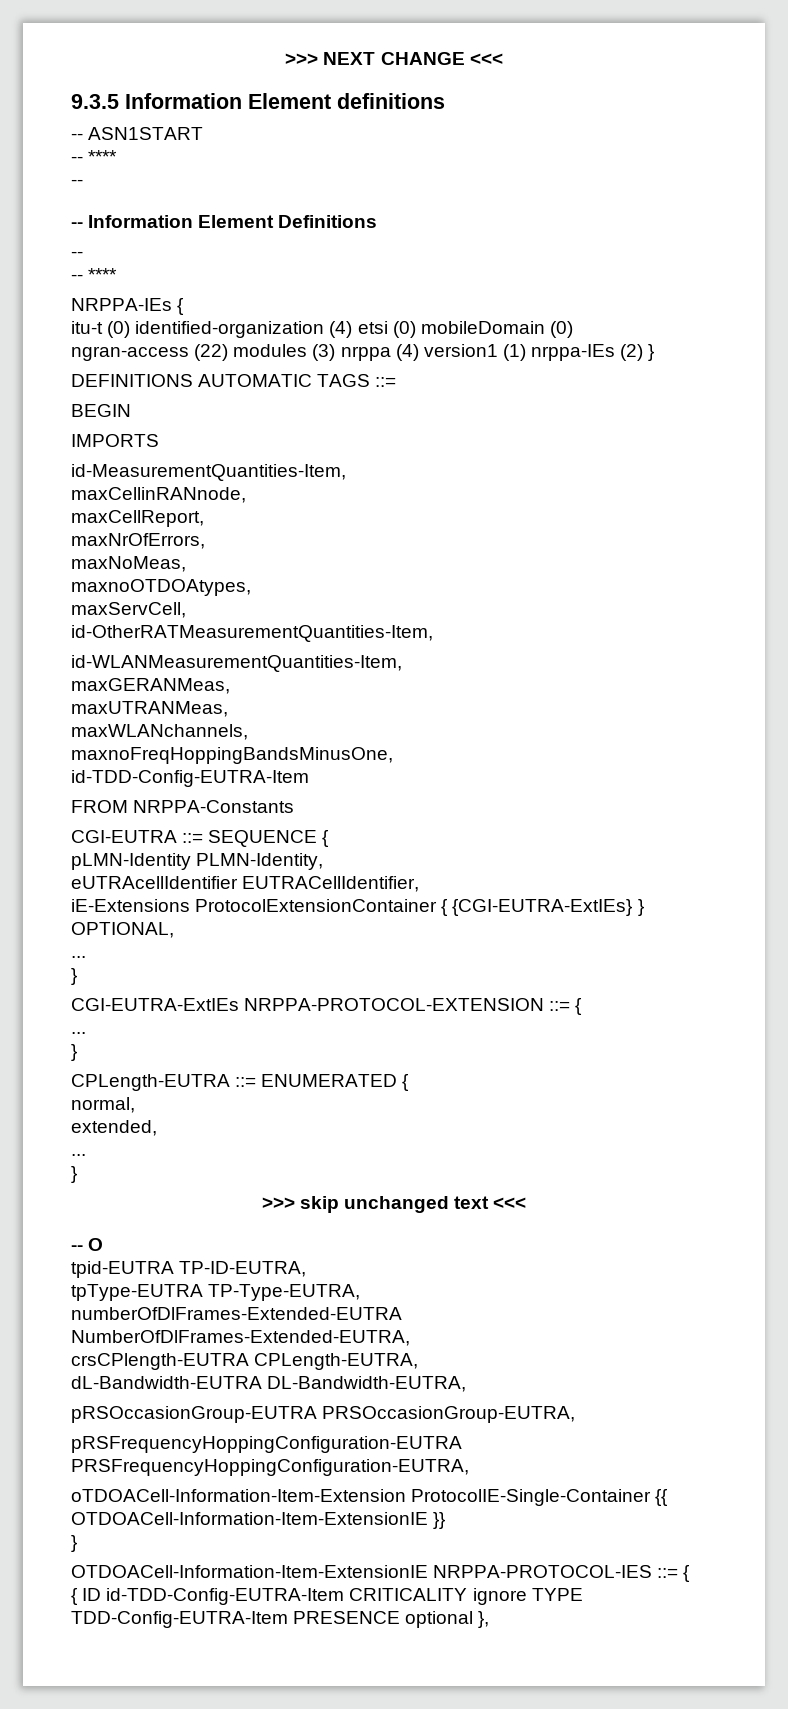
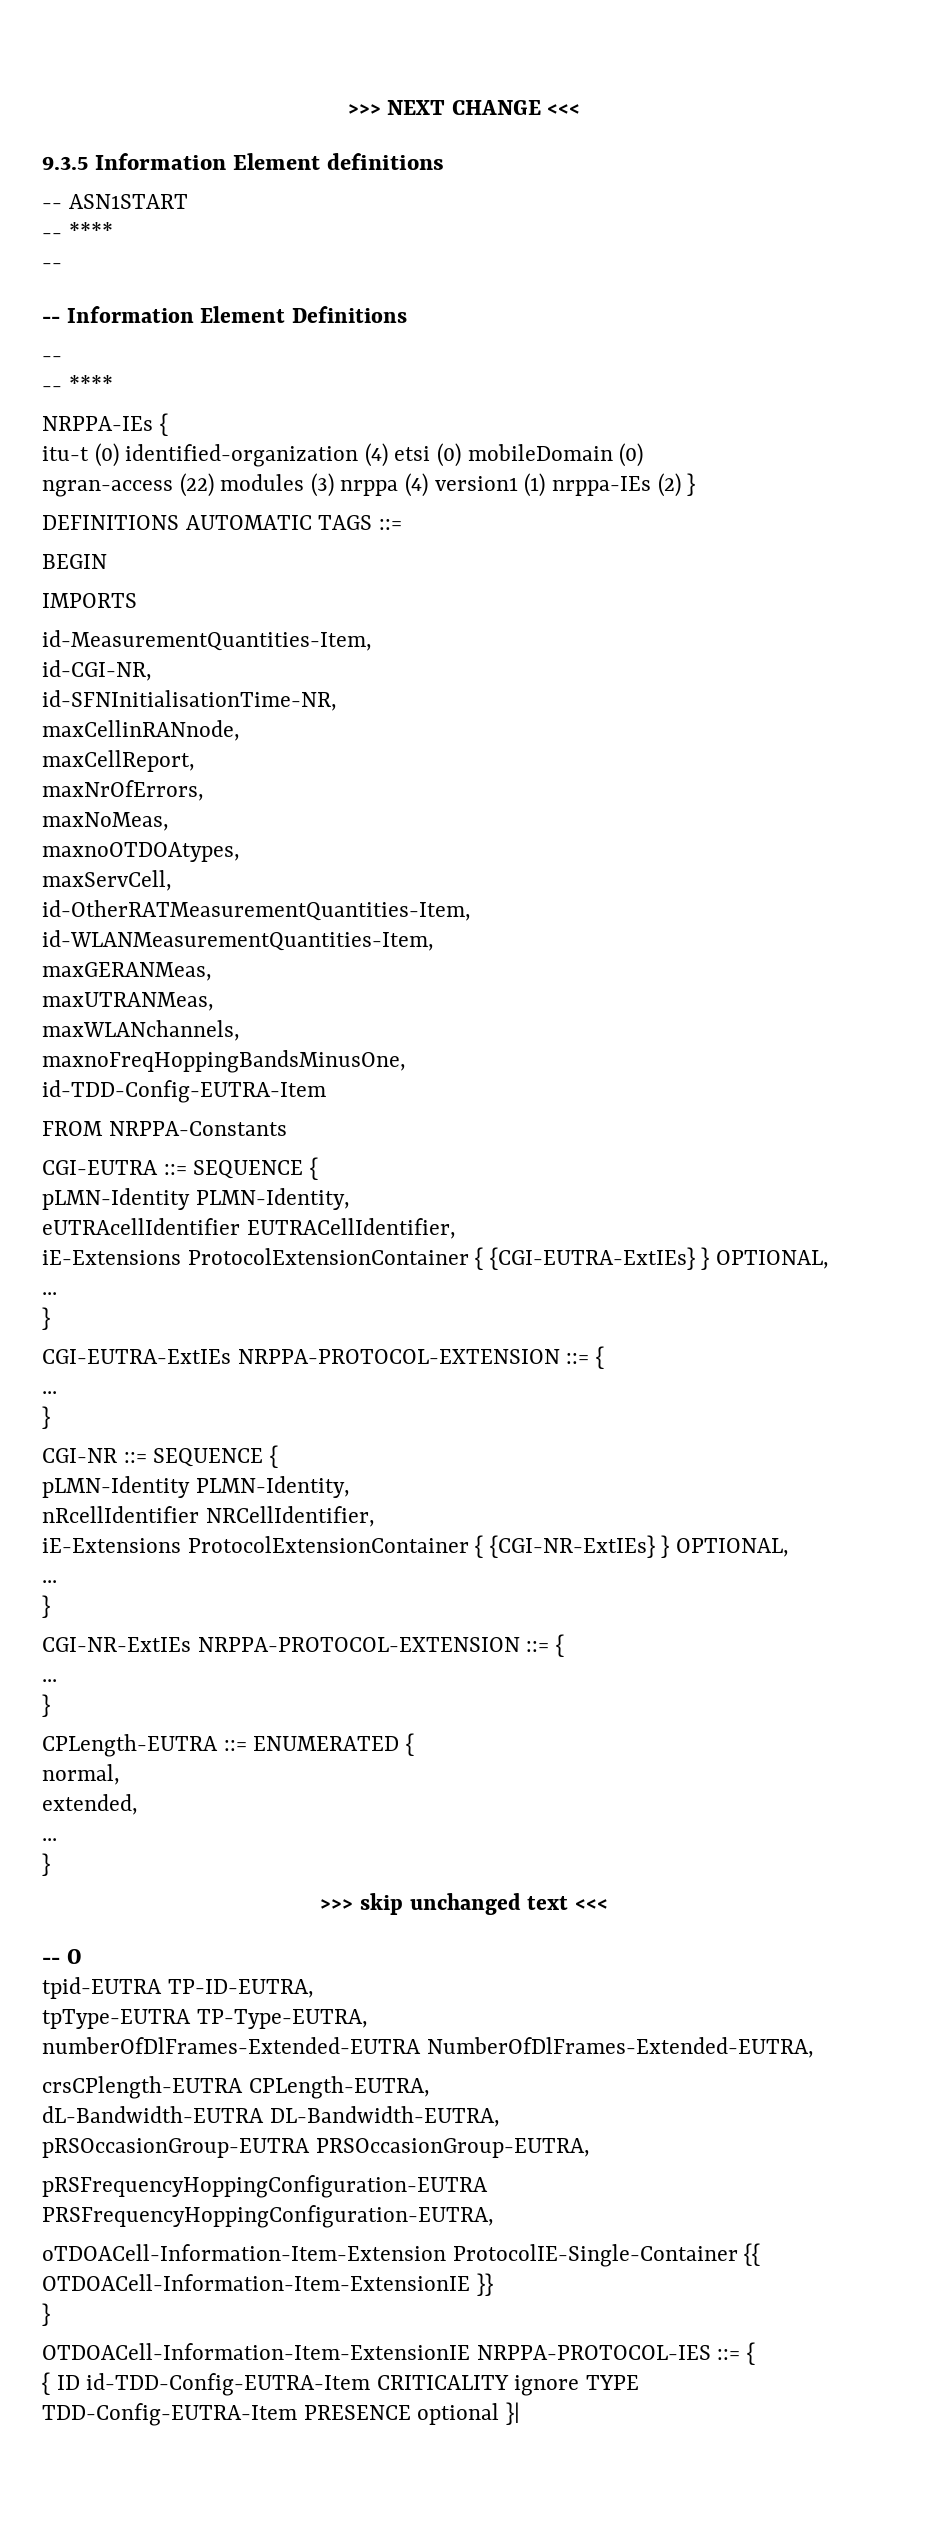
(346, 472) none -> [42,660,152,681] [42,690,337,711] // id-CGI-NR, // id-SFNInitialisationTime-NR,
(77, 1052) none -> [42,1445,278,1468] [42,1476,350,1498] [42,1506,375,1527] [42,1535,790,1558] [42,1580,57,1583] [42,1595,50,1618] [42,1634,564,1657] [42,1679,57,1682] [42,1694,50,1717] // CGI-NR ::= SEQUENCE { // pLMN-Identity PLMN-Identity, // nRcellIdentifier NRCellIdentifier, // iE-Extensions ProtocolExtensionContainer { {CGI-NR-ExtIEs} } OPTIONAL, // ... // } // CGI-NR-ExtIEs NRPPA-PROTOCOL-EXTENSION ::= { // ... // }
[478,1611,490,1628] }, -> [505,2402,520,2425] }|

